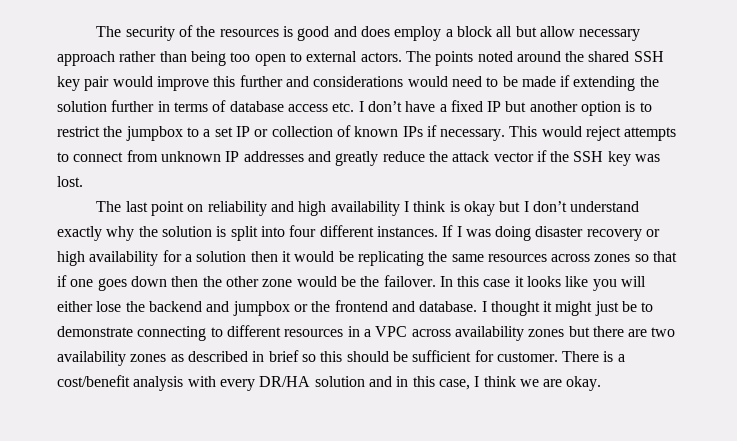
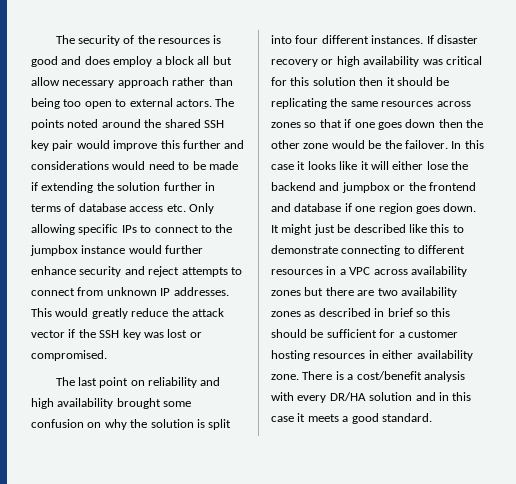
[358,100,652,116] [57,125,582,141] I don’t have a fixed IP but another option is to restrict the jumpbox to a set IP or collection of known IPs if necessary. This would -> [188,203,214,214] [31,224,233,235] [30,245,204,256] [31,266,145,277] Only allowing specific IPs to connect to the jumpbox instance would further enhance security and
[243,151,331,162] addresses and -> [173,287,229,296] [31,308,89,317] addresses. This would
[57,176,83,187] lost. -> [167,329,202,338] [31,350,107,361] lost or compromised.
[403,201,640,216] [57,226,102,241] I think is okay but I don’t understand exactly -> [116,398,192,409] [31,419,102,428] brought some confusion on
[456,226,532,241] I was doing -> (434, 39) none
[162,250,192,262] for a -> [422,56,482,65] [271,77,310,86] was critical for this
[294,251,335,262] would -> [396,77,433,86] should
[592,279,617,291] you -> [360,161,369,170] it
[419,301,638,316] database. I thought it might just be -> [294,203,477,214] [271,224,450,235] database if one region goes down. It might just be described like this
[496,352,558,362] customer. -> [398,330,458,338] [271,350,473,361] [271,374,299,380] a customer hosting resources in either availability zone.
[438,376,602,391] case, I think we are okay. -> [271,413,432,424] case it meets a good standard.

